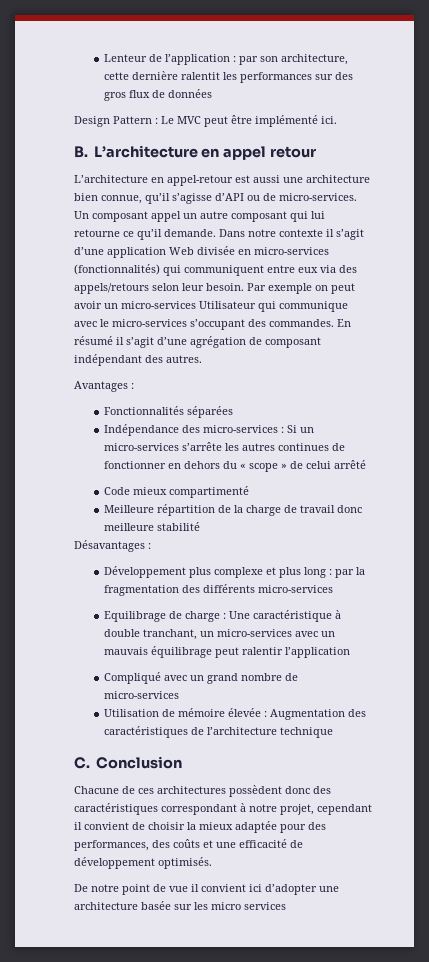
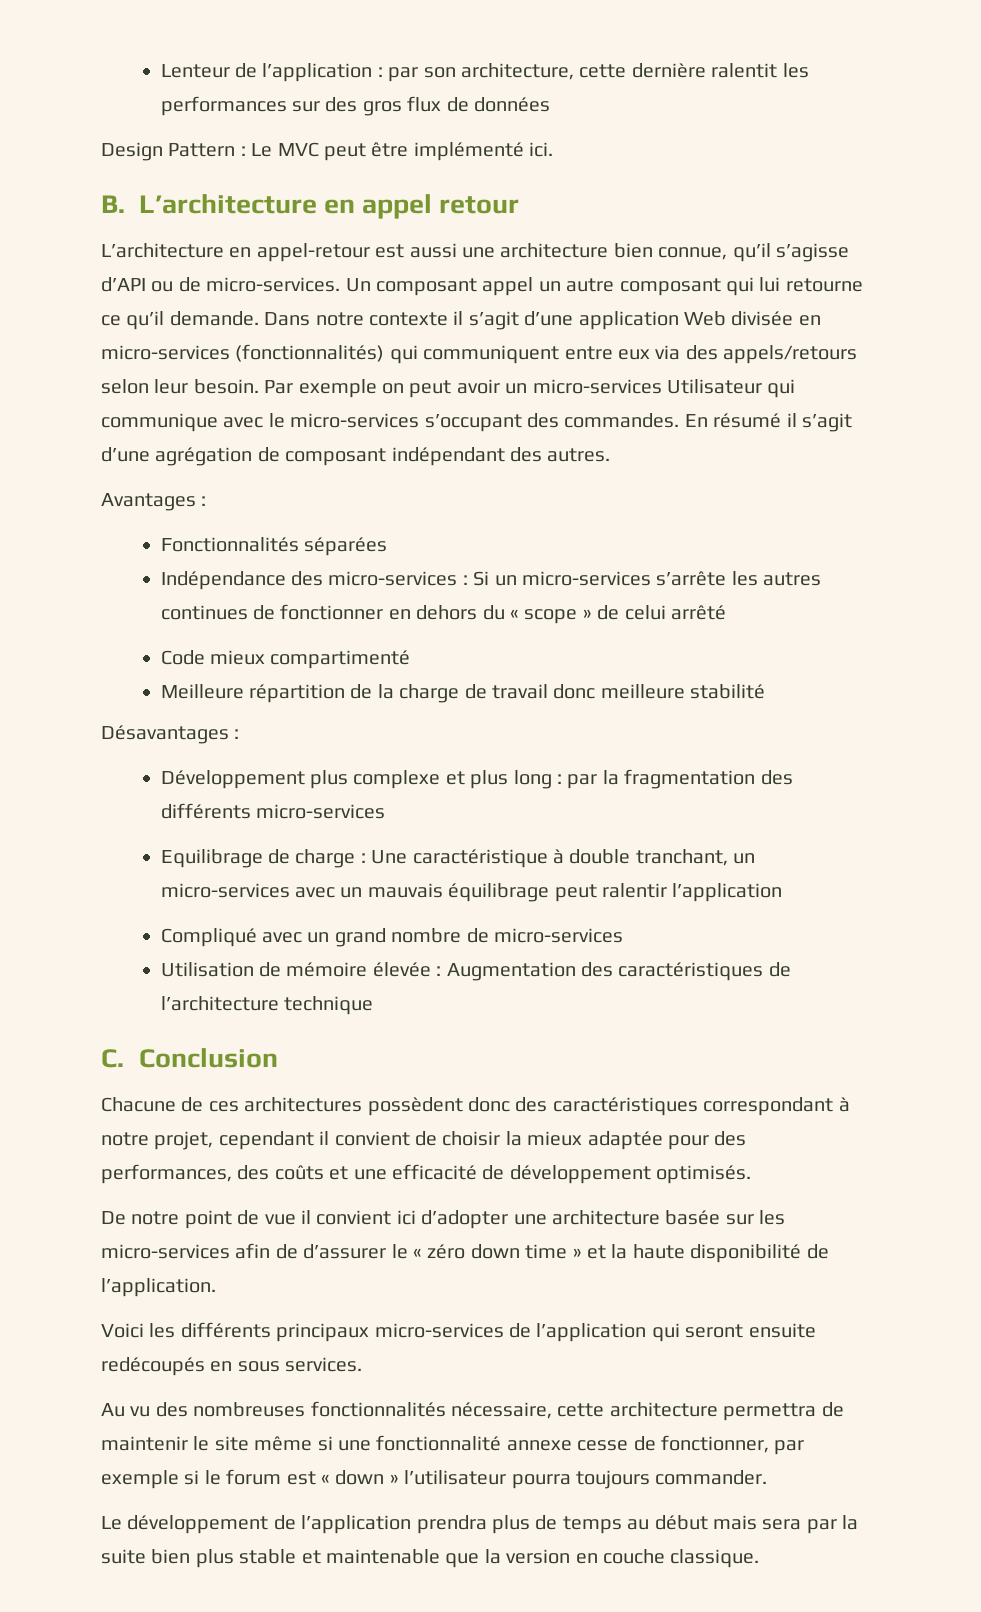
[211,902,286,910] micro services -> [101,1243,829,1263] [101,1278,216,1297] [101,1322,816,1342] [101,1357,363,1376] [101,1401,844,1421] [101,1435,805,1455] [101,1469,768,1489] [101,1515,859,1534] [101,1549,760,1568] micro-services afin de d’assurer le « zéro down time » et la haute disponibilité de l’application. // Voici les différents principaux micro-services de l’application qui seront ensuite redécoupés en sous services. // Au vu des nombreuses fonctionnalités nécessaire, cette architecture permettra de maintenir le site même si une fonctionnalité annexe cesse de fonctionner, par exemple si le forum est « down » l’utilisateur pourra toujours commander. // Le développement de l’application prendra plus de temps au début mais sera par la suite bien plus stable et maintenable que la version en couche classique.

